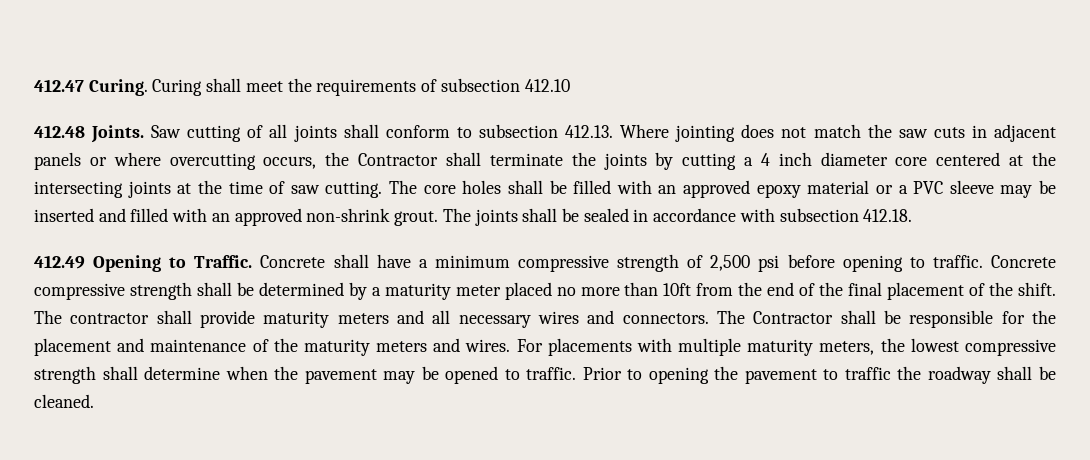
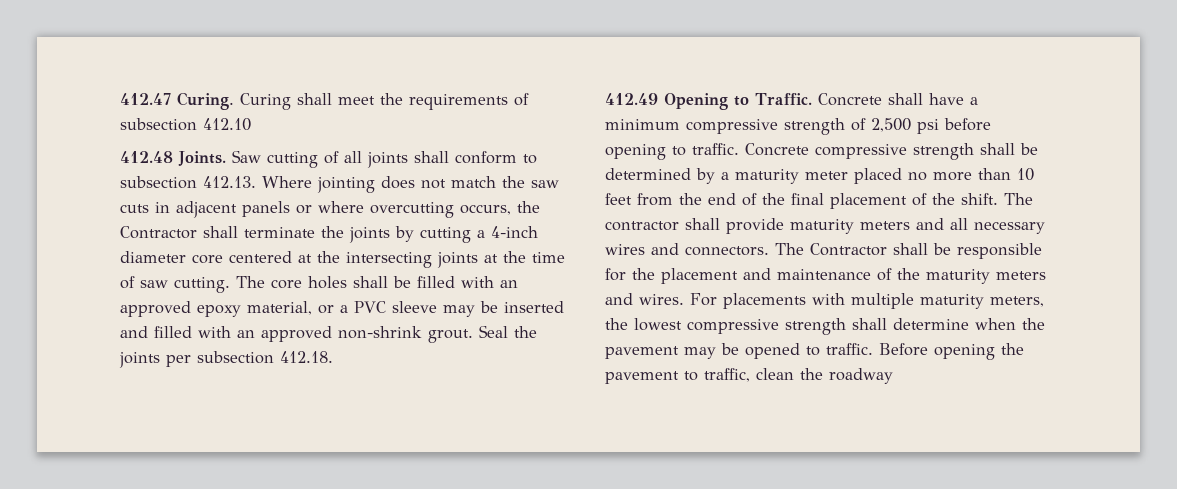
[760,152,812,166] 4 inch -> [491,226,538,238] 4-inch
[807,180,870,194] material -> [247,301,312,315] material,
[442,208,775,226] The joints shall be sealed in accordance with -> [479,325,537,338] [119,352,191,368] Seal the joints per
[663,283,692,296] 10ft -> [1017,168,1034,181] [605,193,632,205] 10 feet
[582,367,643,380] Prior to -> [879,343,928,356] Before
[844,366,1056,384] [34,394,94,408] traffic the roadway shall be cleaned. -> [704,368,893,384] traffic, clean the roadway

